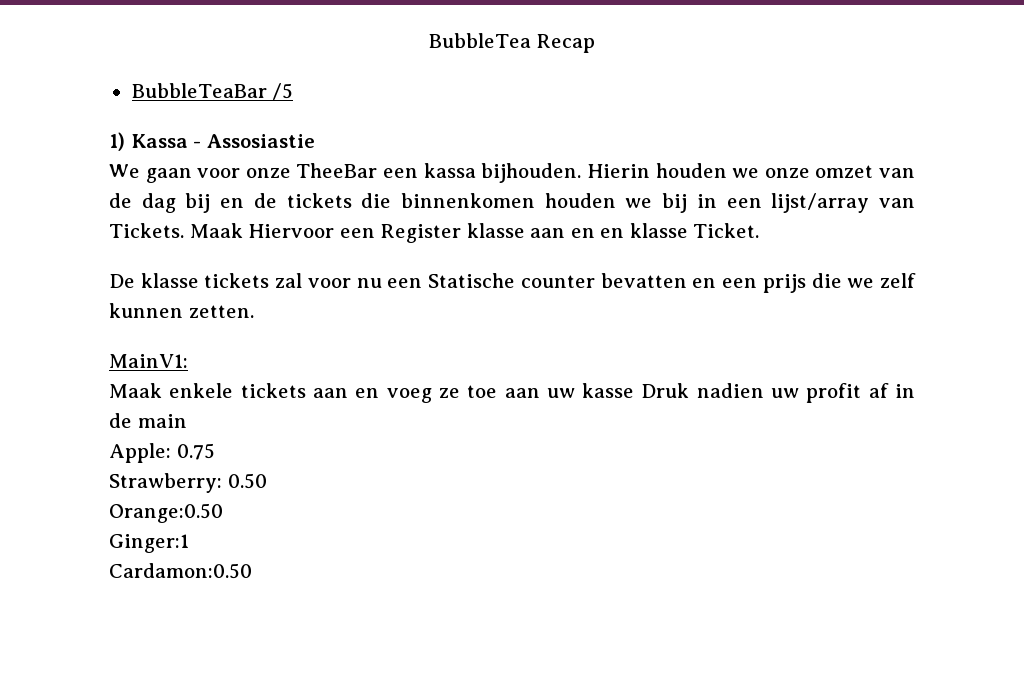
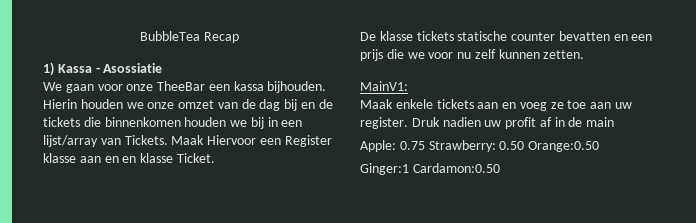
[131,83,294,100] // BubbleTeaBar /5 -> (239, 37) none
[206,134,315,148] Assosiastie -> [103,63,163,73] Asossiatie
[275,273,516,288] zal voor nu een Statische -> [457,31,508,41] statische
(875, 283) none -> [428,52,472,59] voor nu
[582,383,635,398] kasse -> [360,117,408,129] register.
(215, 451) // -> (425, 145) none
(267, 481) // -> (525, 145) none
(189, 543) // -> (409, 169) none

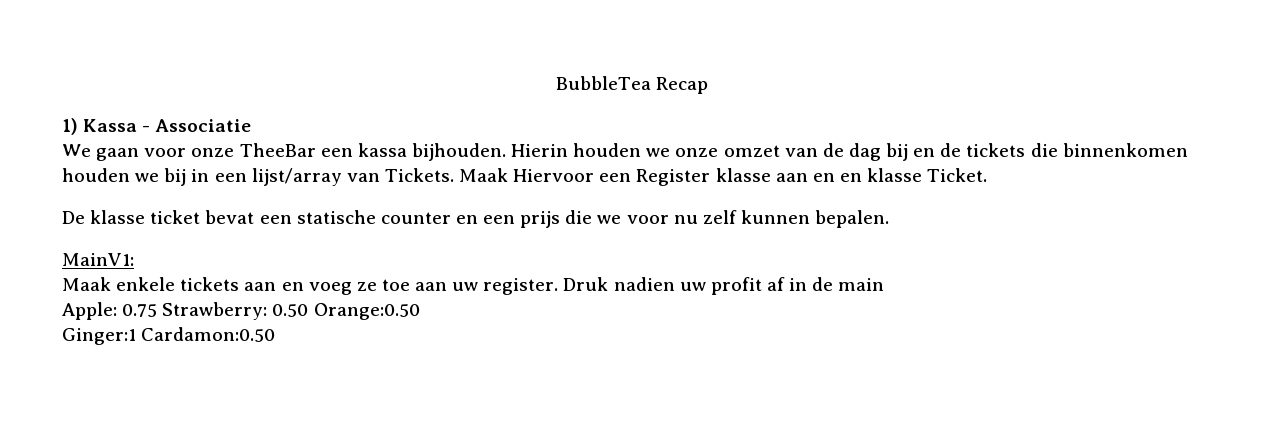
[103,63,163,73] Asossiatie -> [155,119,252,132] Associatie
[416,31,454,41] tickets -> [150,210,292,224] ticket bevat een
[558,31,610,41] bevatten -> (451, 218) none
[543,50,585,59] zetten. -> [815,210,890,228] bepalen.

